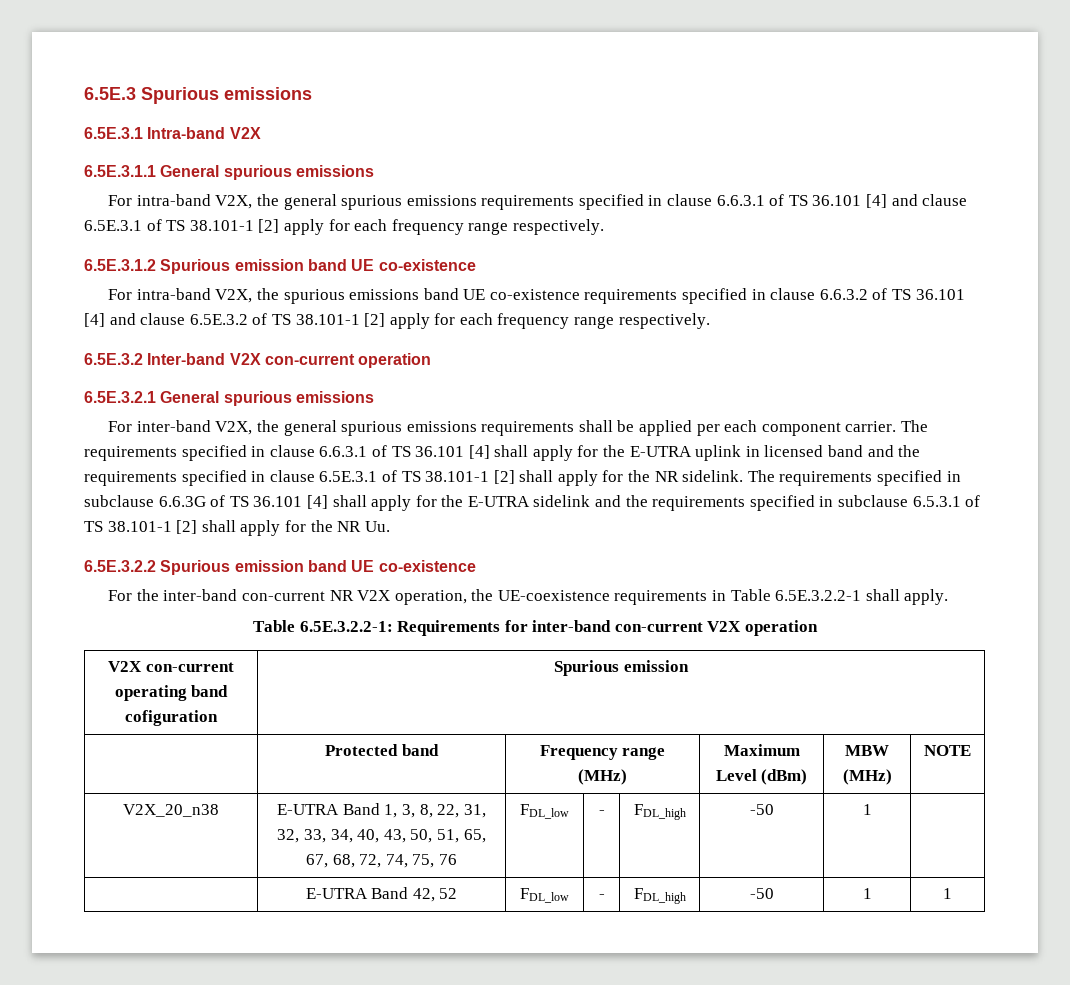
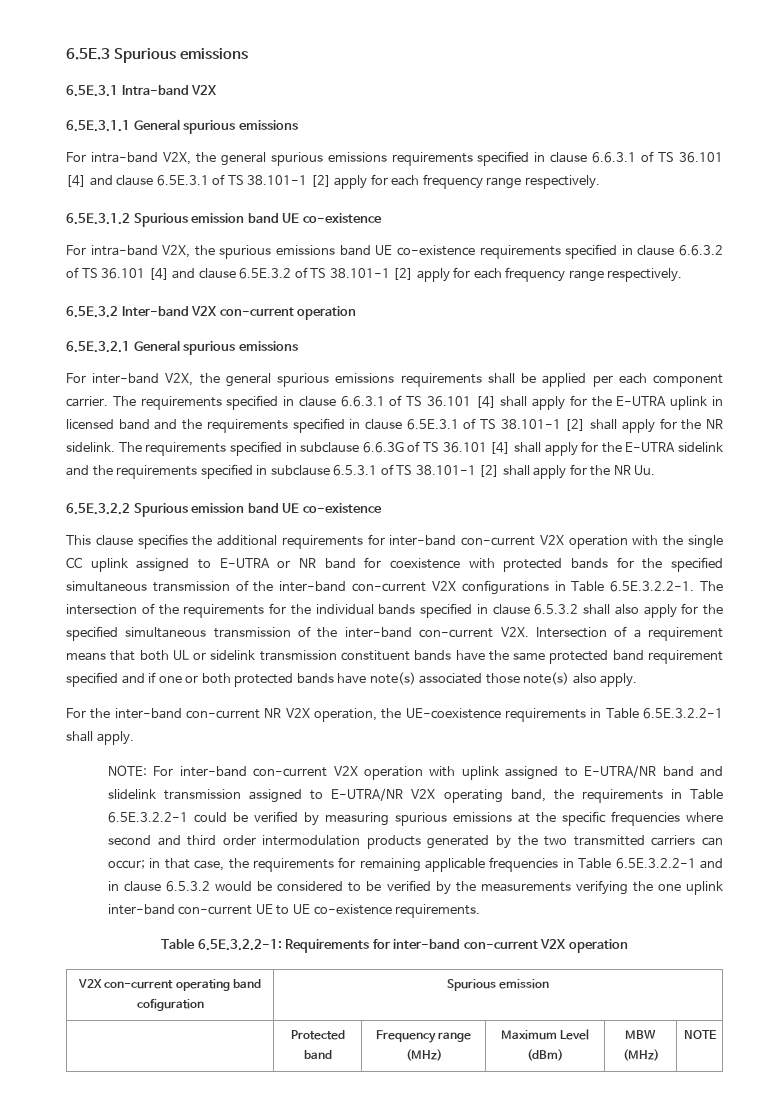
(476, 566) none -> [66,534,723,549] [66,557,723,572] [66,580,723,595] [66,603,723,618] [66,626,724,641] [66,650,723,664] [66,672,638,687] // This clause specifies the additional requirements for inter-band con-current V2X operation with the single CC uplink assigned to E-UTRA or NR band for coexistence with protected bands for the specified simultaneous transmission of the inter-band con-current V2X configurations in Table 6.5E.3.2.2-1. The intersection of the requirements for the individual bands specified in clause 6.5.3.2 shall also apply for the specified simultaneous transmission of the inter-band con-current V2X. Intersection of a requirement means that both UL or sidelink transmission constituent bands have the same protected band requirement specified and if one or both protected bands have note(s) associated those note(s) also apply.
(949, 597) none -> [107,765,724,780] [107,788,724,803] [107,811,724,826] [107,835,723,849] [107,857,724,872] [107,880,724,895] [107,904,481,918] // NOTE: For inter-band con-current V2X operation with uplink assigned to E-UTRA/NR band and slidelink transmission assigned to E-UTRA/NR V2X operating band, the requirements in Table 6.5E.3.2.2-1 could be verified by measuring spurious emissions at the specific frequencies where second and third order intermodulation products generated by the two transmitted carriers can occur; in that case, the requirements for remaining applicable frequencies in Table 6.5E.3.2.2-1 and in clause 6.5.3.2 would be considered to be verified by the measurements verifying the one uplink inter-band con-current UE to UE co-existence requirements.
[123,804,219,817] [277,803,486,818] [277,829,486,843] [306,854,457,868] [520,804,569,819] [598,810,605,815] [633,804,686,820] [749,804,774,815] [862,804,872,815] [305,887,458,902] [520,888,569,903] [598,894,605,899] [633,888,686,904] [749,888,774,899] [862,888,872,899] [943,888,952,899] // V2X_20_n38 | E-UTRA Band 1, 3, 8, 22, 31, 32, 33, 34, 40, 43, 50, 51, 65, 67, 68, 72, 74, 75, 76 | FDL_low | - | FDL_high | -50 | 1 | // | E-UTRA Band 42, 52 | FDL_low | - | FDL_high | -50 | 1 | 1 -> (716, 1034) none

